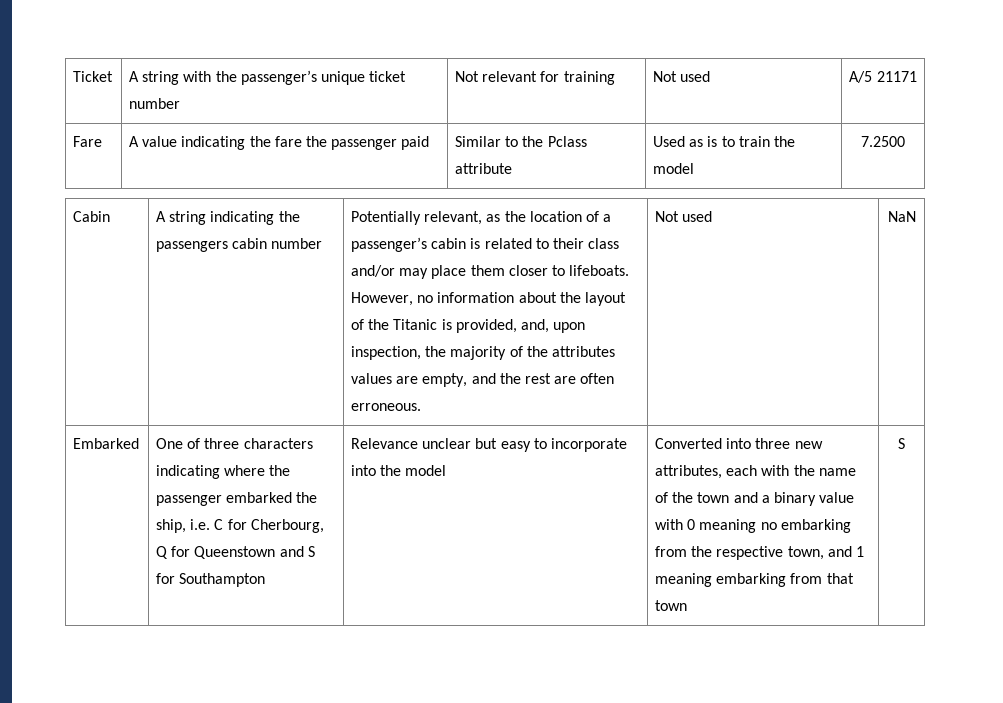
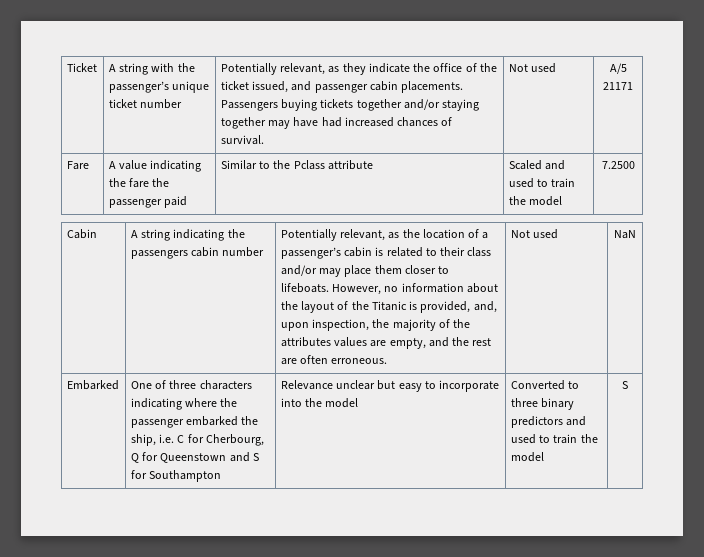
[455,71,615,85] Not relevant for training -> [220,63,497,75] [220,81,464,93] [220,99,480,111] [220,117,453,129] [220,135,264,145] Potentially relevant, as they indicate the office of the ticket issued, and passenger cabin placements. Passengers buying tickets together and/or staying together may have had increased chances of survival.
[653,136,718,147] Used as is -> [508,160,566,170] [508,178,534,188] Scaled and used
[726,438,823,449] [655,465,856,479] [655,492,855,506] [655,519,851,533] [655,546,864,560] [655,573,854,587] [655,600,688,611] into three new attributes, each with the name of the town and a binary value with 0 meaning no embarking from the respective town, and 1 meaning embarking from that town -> [568,381,580,389] [510,398,575,410] [510,416,587,428] [510,434,598,444] [510,452,544,462] to three binary predictors and used to train the model

